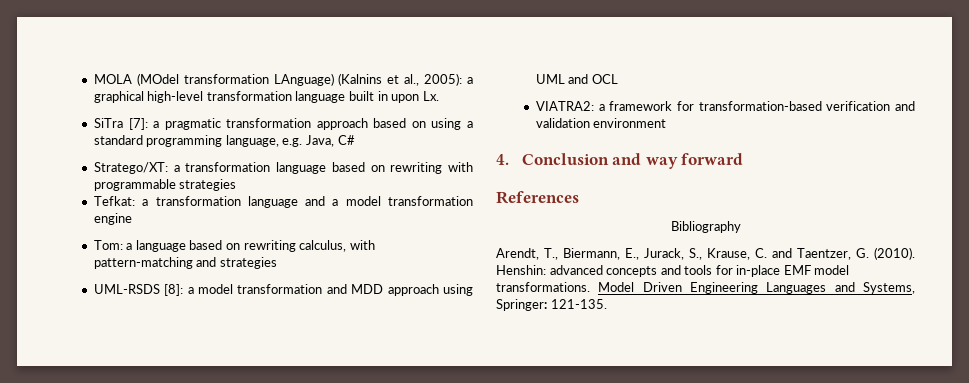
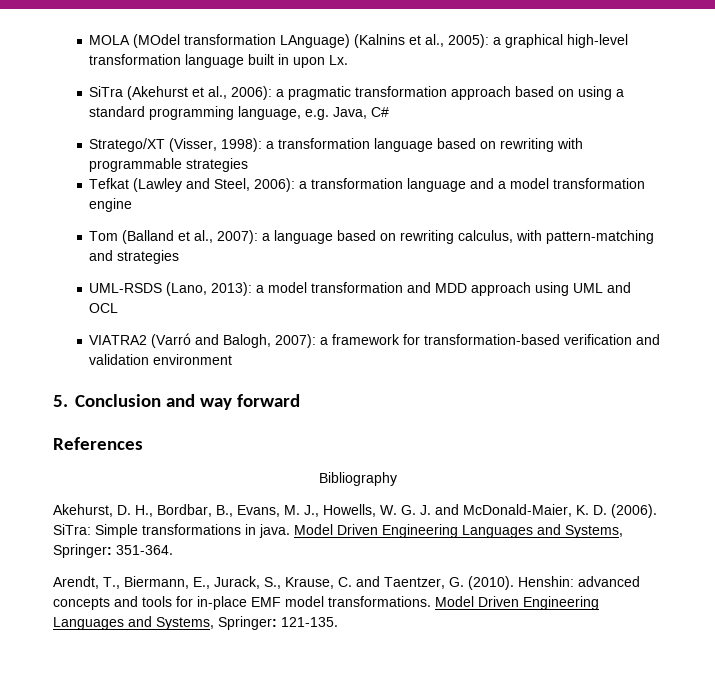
[128,118,148,130] [7]: -> [127,86,273,100] (Akehurst et al., 2006):
[93,162,168,174] Stratego/XT: -> [89,138,263,152] Stratego/XT (Visser, 1998):
[93,196,135,206] Tefkat: -> [89,178,296,192] Tefkat (Lawley and Steel, 2006):
[93,240,123,250] Tom: -> [89,230,259,244] Tom (Balland et al., 2007):
[164,284,184,296] [8]: -> [166,282,253,296] (Lano, 2013):
[535,101,594,111] VIATRA2: -> [89,333,317,348] VIATRA2 (Varró and Balogh, 2007):
[496,154,509,165] 4. -> [53,395,68,407] 5.
(741, 227) none -> [53,504,657,518] [53,524,623,538] [53,544,173,558] // Akehurst, D. H., Bordbar, B., Evans, M. J., Howells, W. G. J. and McDonald-Maier, K. D. (2006). SiTra: Simple transformations in java. Model Driven Engineering Languages and Systems, Springer: 351-364.

